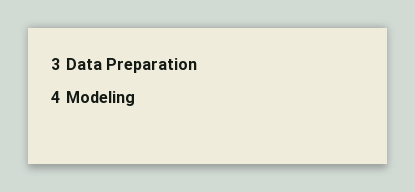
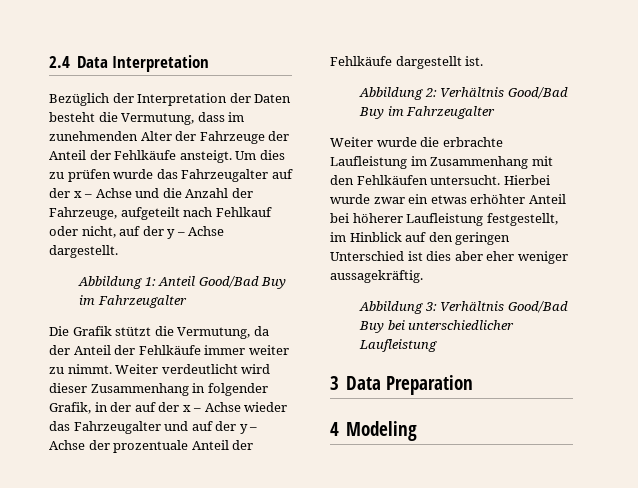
(51, 64) none -> [49,55,209,72] [49,93,292,106] [49,112,245,125] [49,131,290,144] [49,150,285,163] [49,169,293,182] [49,188,253,198] [49,207,272,220] [49,226,225,239] [49,245,118,258] [77,276,287,289] [78,295,187,308] [49,326,269,339] [49,345,289,355] [49,364,271,374] [49,383,268,396] [49,402,288,414] [49,421,258,434] [49,440,254,453] [330,56,484,69] [358,87,568,100] [358,106,496,119] [330,137,503,147] [330,156,553,169] [330,175,550,185] [330,194,566,204] [330,213,558,226] [330,232,511,245] [330,251,568,264] [330,270,423,283] [358,301,568,314] [358,320,515,333] [358,339,437,352] 2.4 Data Interpretation // Bezüglich der Interpretation der Daten besteht die Vermutung, dass im zunehmenden Alter der Fahrzeuge der Anteil der Fehlkäufe ansteigt. Um dies zu prüfen wurde das Fahrzeugalter auf der x – Achse und die Anzahl der Fahrzeuge, aufgeteilt nach Fehlkauf oder nicht, auf der y – Achse dargestellt. // Abbildung 1: Anteil Good/Bad Buy im Fahrzeugalter // Die Grafik stützt die Vermutung, da der Anteil der Fehlkäufe immer weiter zu nimmt. Weiter verdeutlicht wird dieser Zusammenhang in folgender Grafik, in der auf der x – Achse wieder das Fahrzeugalter und auf der y – Achse der prozentuale Anteil der Fehlkäufe dargestellt ist. // Abbildung 2: Verhältnis Good/Bad Buy im Fahrzeugalter // Weiter wurde die erbrachte Laufleistung im Zusammenhang mit den Fehlkäufen untersucht. Hierbei wurde zwar ein etwas erhöhter Anteil bei höherer Laufleistung festgestellt, im Hinblick auf den geringen Unterschied ist dies aber eher weniger aussagekräftig. // Abbildung 3: Verhältnis Good/Bad Buy bei unterschiedlicher Laufleistung //

